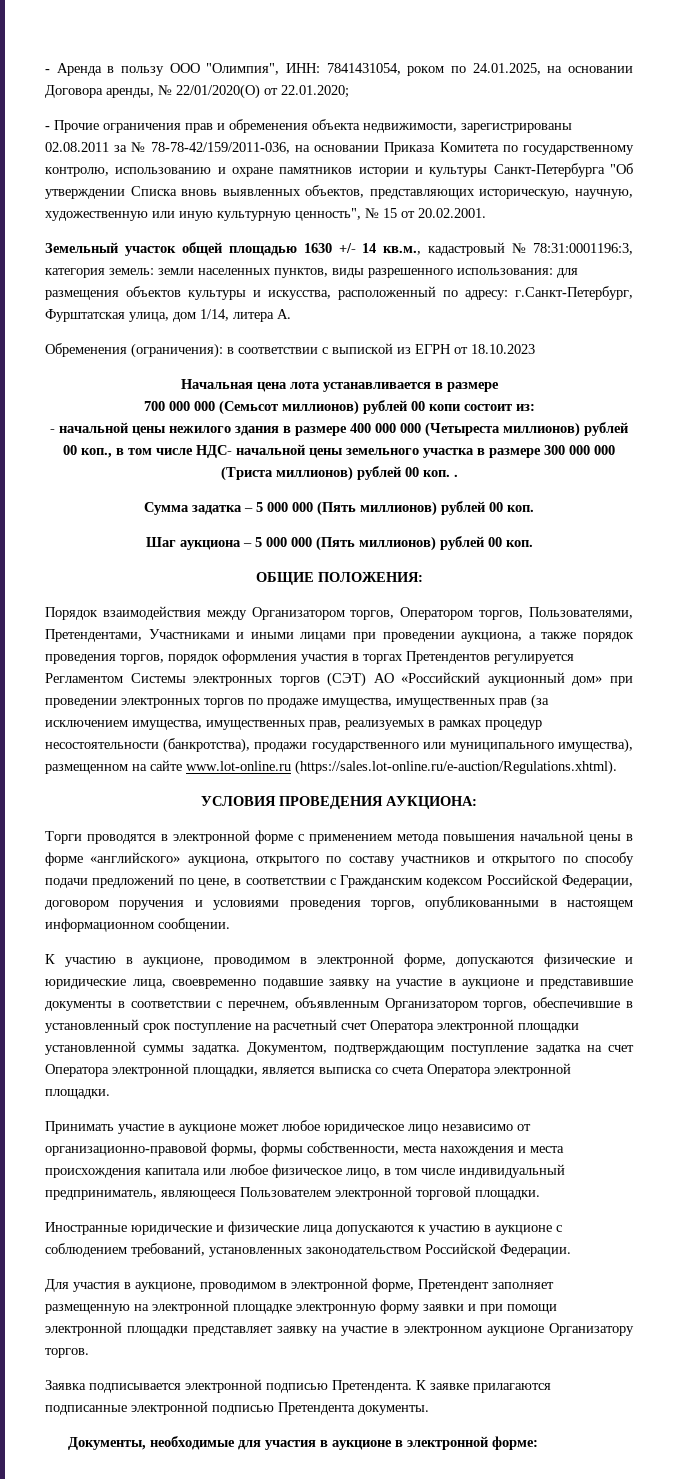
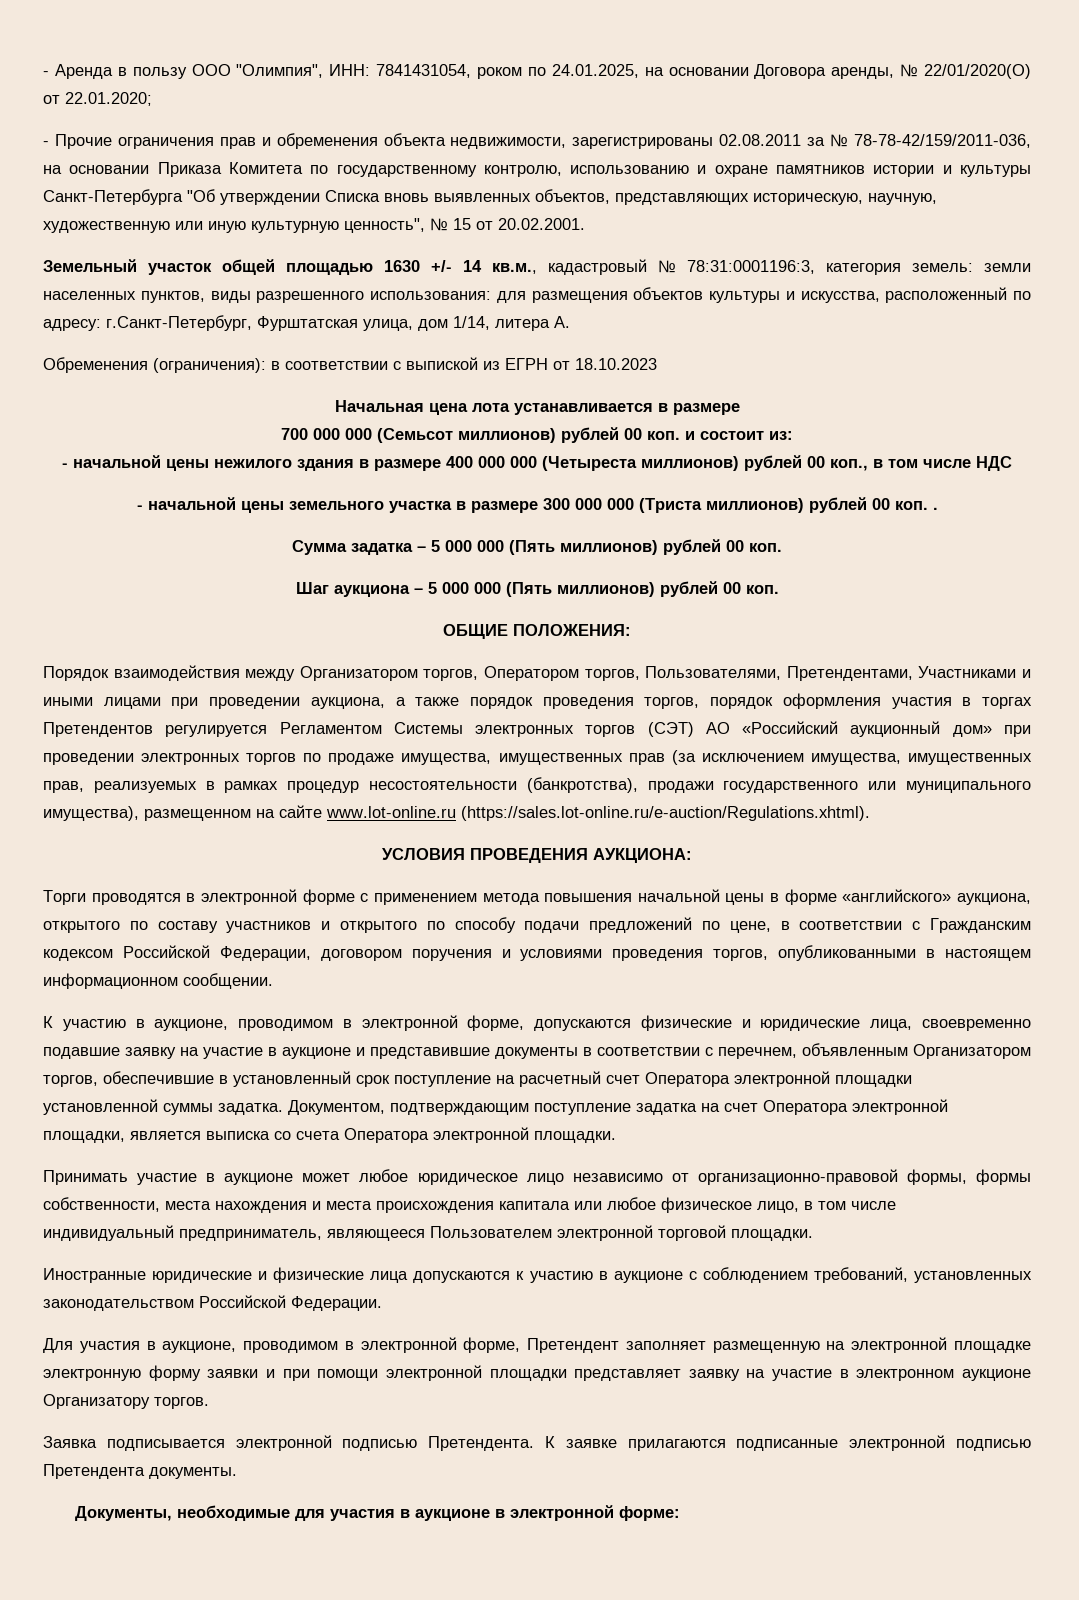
[428,404,460,411] копи -> [647,431,695,440] коп. и
[196,445,232,458] НДС- -> [976,456,1012,471] [136,505,143,510] НДС // -

